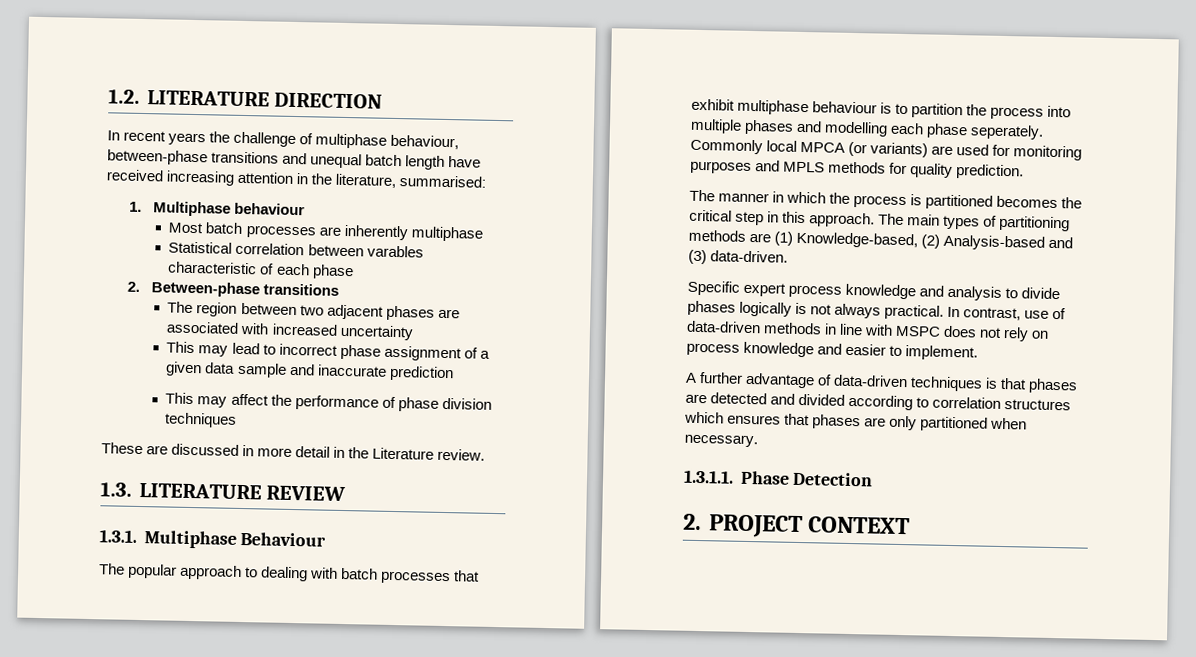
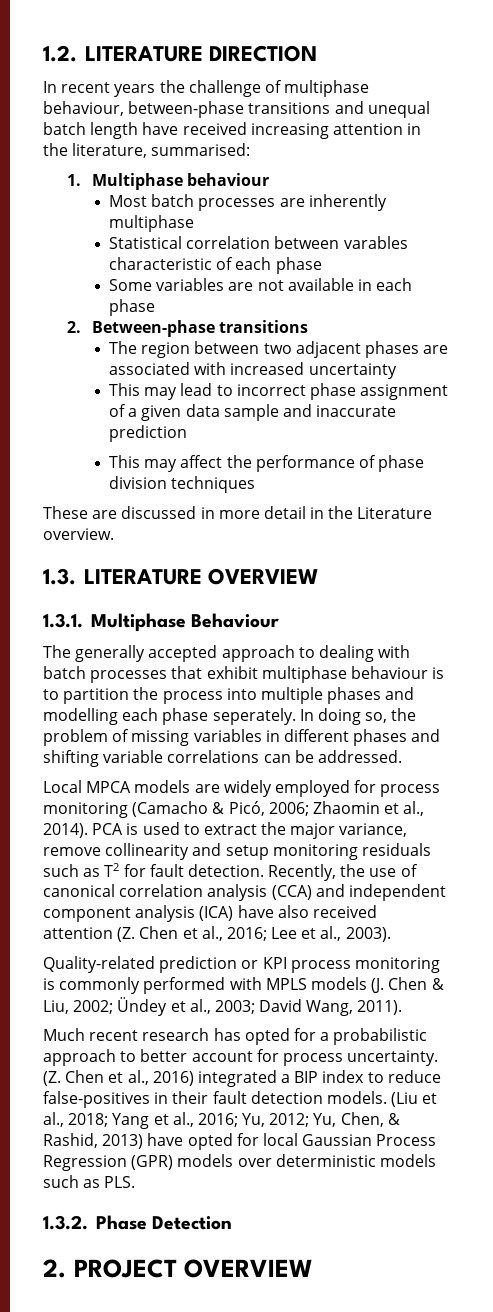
(354, 272) none -> [109,278,413,291] [109,299,156,316] // Some variables are not available in each phase
[437,448,486,461] review. -> [43,528,114,540] overview.
[266,485,347,502] REVIEW -> [207,568,319,585] OVERVIEW
[127,563,178,579] popular -> [75,645,218,662] generally accepted
[690,138,1083,161] [690,160,1025,180] [689,189,1083,210] [689,209,1071,232] [688,229,1074,251] [688,249,789,265] [687,280,1061,301] [687,300,1067,321] [686,320,1050,342] [686,341,979,361] [685,372,1079,394] [685,392,1072,411] [684,411,1028,432] [684,433,758,448] [683,469,734,484] Commonly local MPCA (or variants) are used for monitoring purposes and MPLS methods for quality prediction. // The manner in which the process is partitioned becomes the critical step in this approach. The main types of partitioning methods are (1) Knowledge-based, (2) Analysis-based and (3) data-driven. // Specific expert process knowledge and analysis to divide phases logically is not always practical. In contrast, use of data-driven methods in line with MSPC does not rely on process knowledge and easier to implement. // A further advantage of data-driven techniques is that phases are detected and divided according to correlation structures which ensures that phases are only partitioned when necessary. // 1.3.1.1. -> [299,708,417,725] [43,729,441,746] [43,750,402,767] [43,780,441,797] [43,801,425,818] [43,822,408,839] [43,843,431,860] [43,863,418,881] [43,884,446,901] [43,905,377,922] [43,926,391,942] [43,956,440,973] [43,977,444,994] [43,997,403,1016] [43,1028,428,1045] [43,1049,439,1066] [43,1070,441,1087] [43,1091,438,1108] [43,1112,400,1129] [43,1133,437,1150] [43,1154,436,1171] [43,1175,136,1188] [43,1215,88,1230] In doing so, the problem of missing variables in different phases and shifting variable correlations can be addressed. // Local MPCA models are widely employed for process monitoring (Camacho & Picó, 2006; Zhaomin et al., 2014). PCA is used to extract the major variance, remove collinearity and setup monitoring residuals such as T2 for fault detection. Recently, the use of canonical correlation analysis (CCA) and independent component analysis (ICA) have also received attention (Z. Chen et al., 2016; Lee et al., 2003). // Quality-related prediction or KPI process monitoring is commonly performed with MPLS models (J. Chen & Liu, 2002; Ündey et al., 2003; David Wang, 2011). // Much recent research has opted for a probabilistic approach to better account for process uncertainty. (Z. Chen et al., 2016) integrated a BIP index to reduce false-positives in their fault detection models. (Liu et al., 2018; Yang et al., 2016; Yu, 2012; Yu, Chen, & Rashid, 2013) have opted for local Gaussian Process Regression (GPR) models over deterministic models such as PLS. // 1.3.2.
[807,516,910,535] CONTEXT -> [183,1259,313,1278] OVERVIEW

